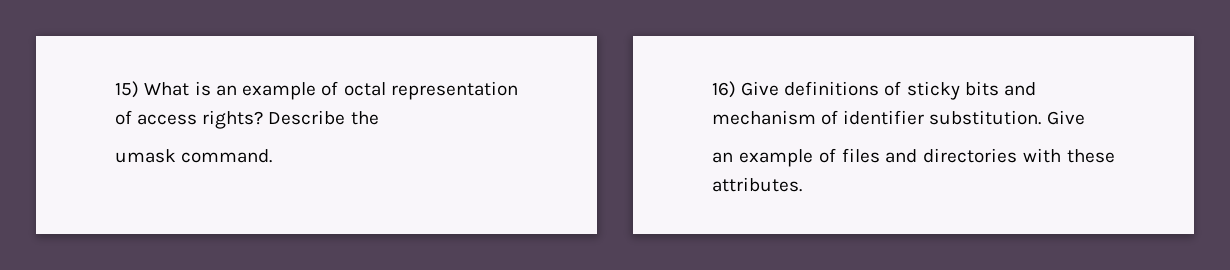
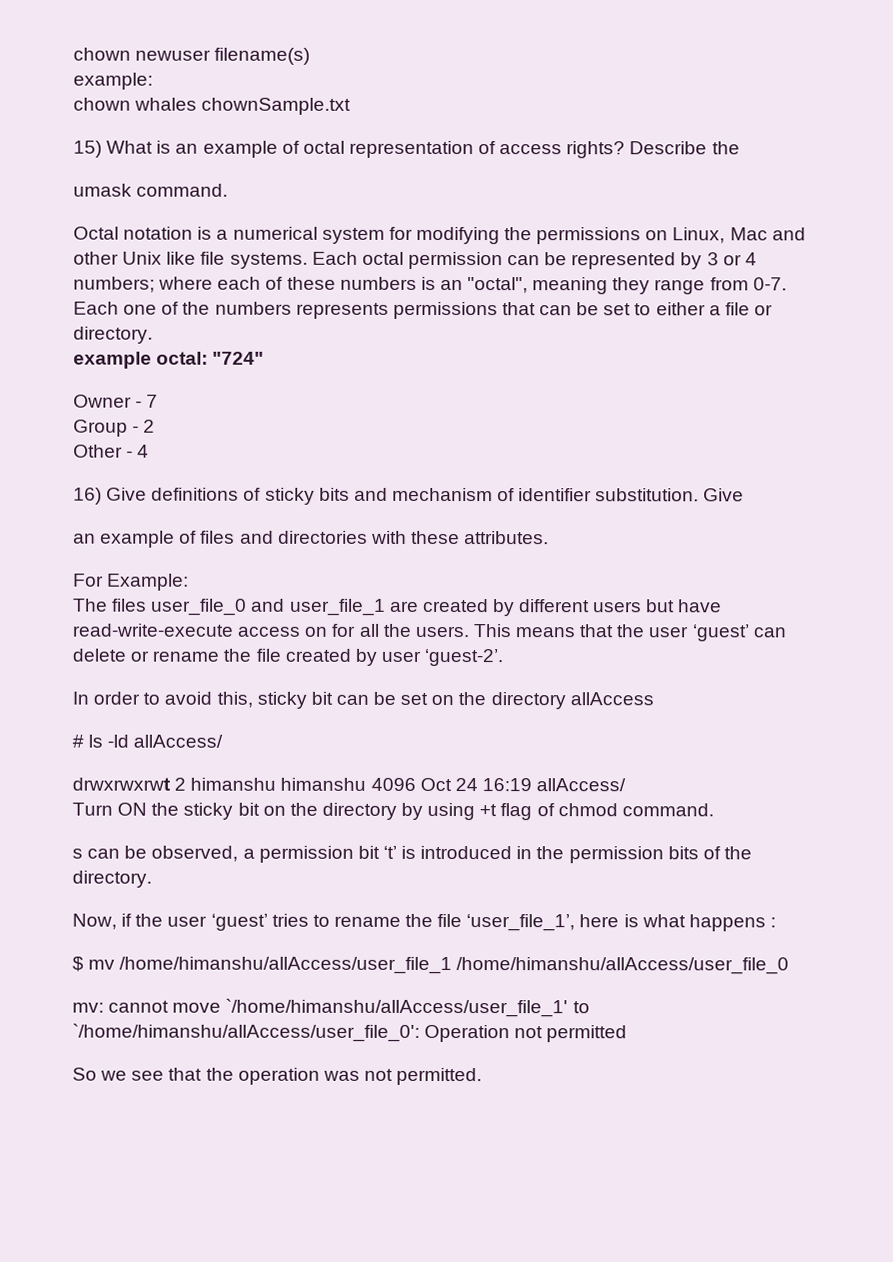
(115, 89) none -> [73,47,311,65] [73,72,153,90] [73,97,352,115] chown newuser filename(s) // example: // chown whales chownSample.txt //
(273, 156) none -> [73,226,806,245] [73,251,757,270] [73,276,787,295] [73,301,773,320] [73,326,153,344] [73,351,265,369] [73,394,159,408] [73,419,156,437] [73,444,150,458] // Octal notation is a numerical system for modifying the permissions on Linux, Mac and other Unix like file systems. Each octal permission can be represented by 3 or 4 numbers; where each of these numbers is an "octal", meaning they range from 0-7. Each one of the numbers represents permissions that can be set to either a file or directory. // example octal: "724" // Owner - 7 // Group - 2 // Other - 4
(802, 184) none -> [73,573,190,591] [73,598,723,617] [72,623,787,642] [72,648,504,667] [72,691,654,710] [72,734,224,748] [72,777,627,792] [72,802,714,821] [72,845,752,864] [72,870,152,888] [72,913,776,932] [72,956,790,975] [72,998,590,1018] [72,1023,628,1043] [72,1067,483,1086] // For Example: // The files user_file_0 and user_file_1 are created by different users but have read-write-execute access on for all the users. This means that the user ‘guest’ can delete or rename the file created by user ‘guest-2’. // In order to avoid this, sticky bit can be set on the directory allAccess // # ls -ld allAccess/ // drwxrwxrwt 2 himanshu himanshu 4096 Oct 24 16:19 allAccess/ // Turn ON the sticky bit on the directory by using +t flag of chmod command. // s can be observed, a permission bit ‘t’ is introduced in the permission bits of the directory. // Now, if the user ‘guest’ tries to rename the file ‘user_file_1’, here is what happens : // $ mv /home/himanshu/allAccess/user_file_1 /home/himanshu/allAccess/user_file_0 // mv: cannot move `/home/himanshu/allAccess/user_file_1' to `/home/himanshu/allAccess/user_file_0': Operation not permitted // So we see that the operation was not permitted.

